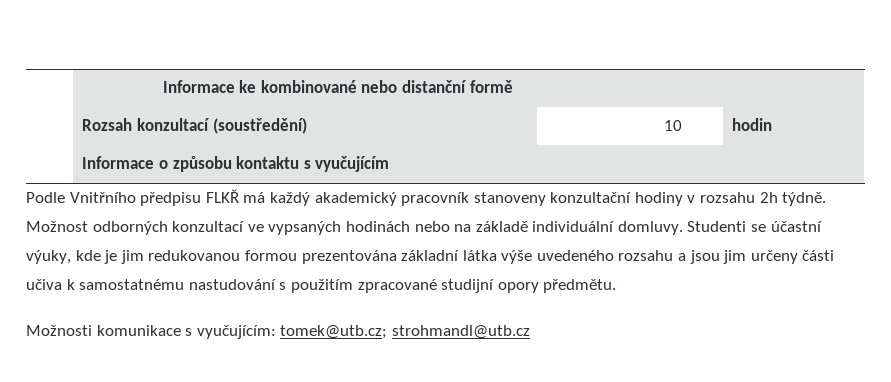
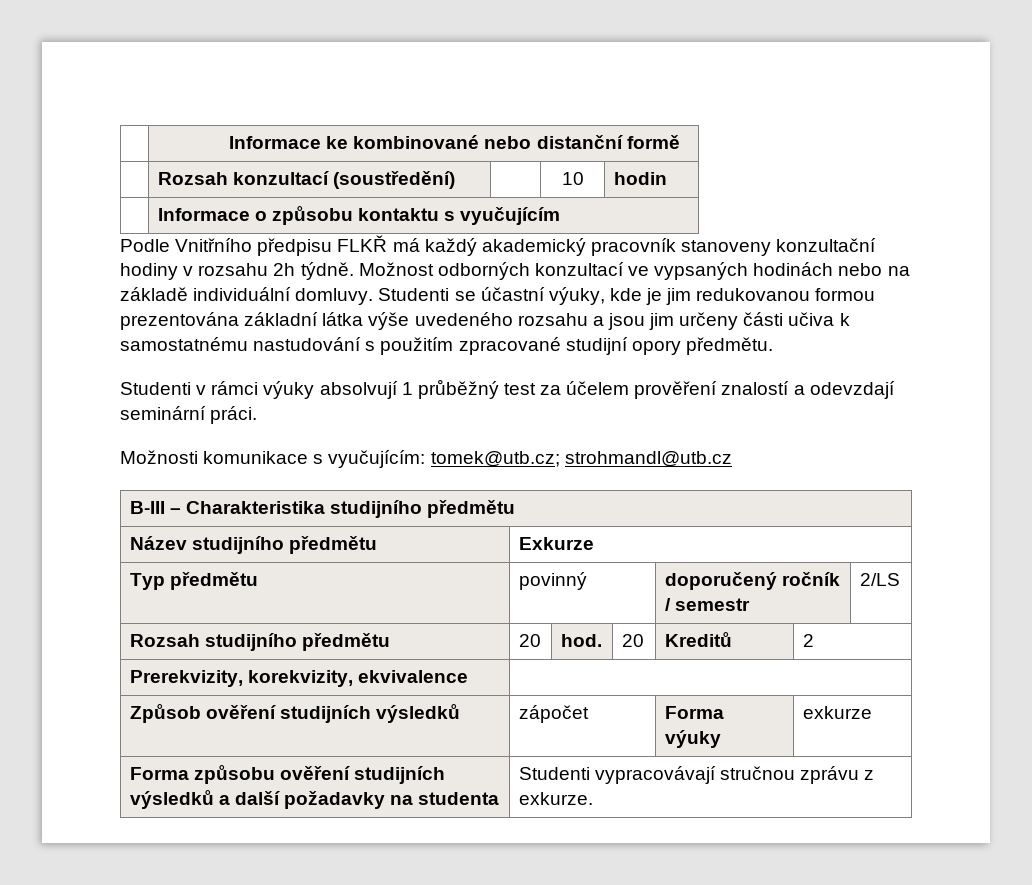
(617, 286) none -> [120,379,895,399] [120,406,258,424] // Studenti v rámci výuky absolvují 1 průběžný test za účelem prověření znalostí a odevzdají seminární práci.
(530, 332) none -> [129,500,516,518] [129,536,377,554] [518,537,594,550] [129,572,258,590] [518,572,587,590] [664,572,840,590] [664,598,750,611] [859,573,900,586] [129,633,390,651] [518,634,541,647] [560,634,602,647] [621,634,644,647] [664,632,732,647] [802,634,814,647] [129,670,468,687] [129,704,460,723] [518,705,589,723] [664,706,724,719] [664,730,721,748] [802,706,872,719] [129,765,445,784] [129,790,500,809] [518,766,875,784] [518,792,593,805] // B-III – Charakteristika studijního předmětu // Název studijního předmětu | Exkurze // Typ předmětu | povinný | doporučený ročník / semestr | 2/LS // Rozsah studijního předmětu | 20 | hod. | 20 | Kreditů | 2 // Prerekvizity, korekvizity, ekvivalence | // Způsob ověření studijních výsledků | zápočet | Forma výuky | exkurze // Forma způsobu ověření studijních výsledků a další požadavky na studenta | Studenti vypracovávají stručnou zprávu z exkurze.

